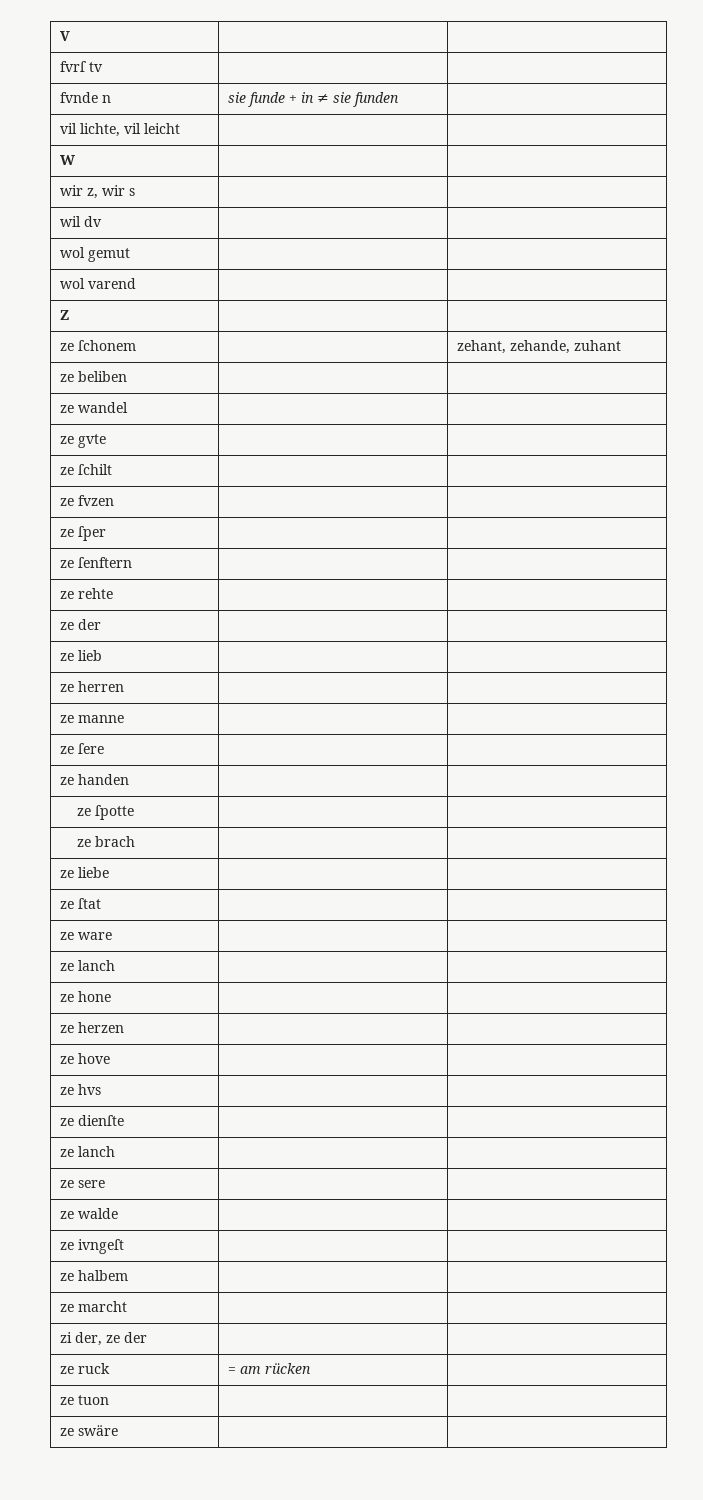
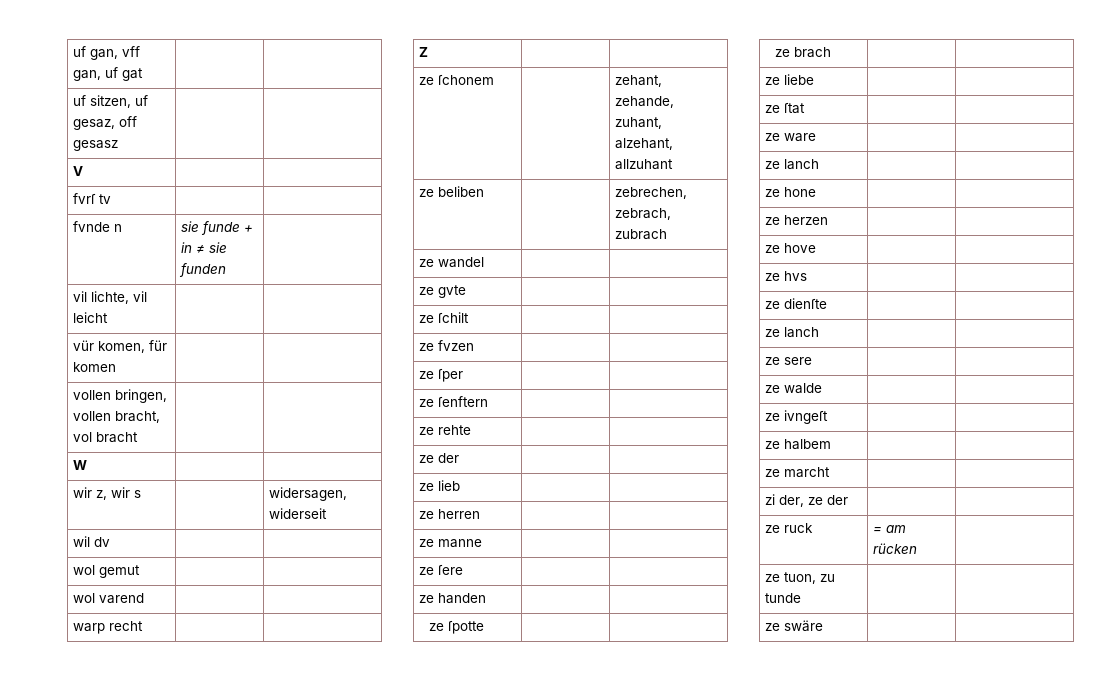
(60, 36) none -> [72,46,140,60] [72,67,143,81] [72,95,148,108] [72,116,137,130] [72,140,118,151] uf gan, vff gan, uf gat | | // uf sitzen, uf gesaz, off gesasz | | //
(181, 128) none -> [72,340,167,353] [72,362,116,372] [72,389,167,403] [72,411,160,423] [72,432,138,443] // vür komen, für komen | | // vollen bringen, vollen bracht, vol bracht | |
(136, 192) none -> [268,487,347,501] [268,508,327,519] widersagen, widerseit
(137, 283) none -> [72,621,143,634] // warp recht | |
[574,340,622,351] zuhant -> [614,117,662,129] [614,138,673,150] [614,159,673,170] zuhant, alzehant, allzuhant
(128, 376) none -> [614,187,687,199] [614,208,671,220] [614,229,667,240] zebrechen, zebrach, zubrach
[78,1395,110,1405] tuon -> [783,572,835,584] [764,593,801,603] tuon, zu tunde

